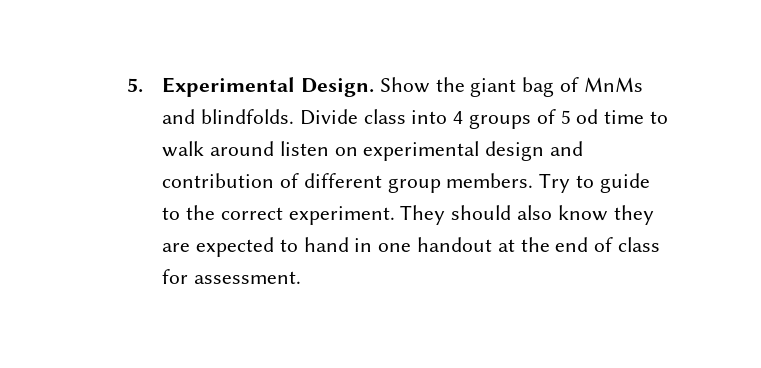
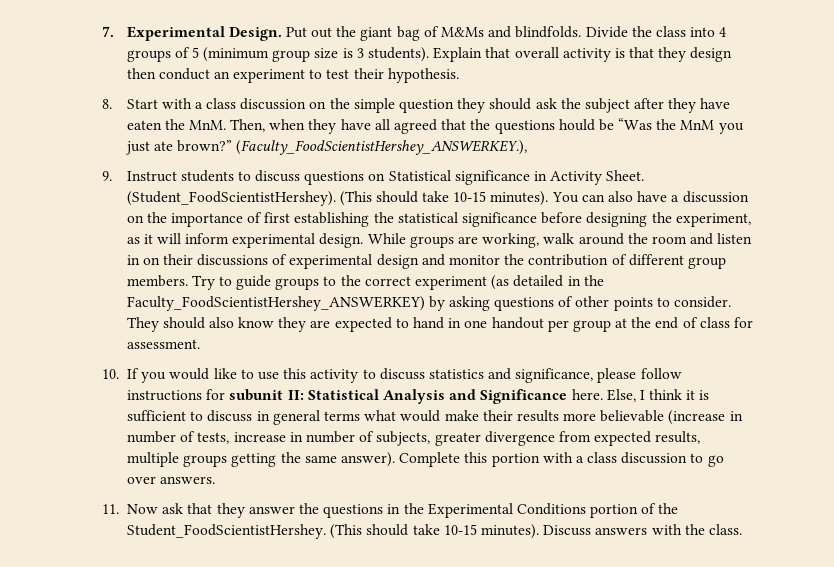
[126,78,143,93] 5. -> [102,26,115,37] 7.
[379,77,430,93] Show -> [285,27,333,38] Put out
[583,77,643,92] MnMs -> [441,27,485,37] M&Ms
(358, 117) none -> [631,26,652,37] the
[576,109,669,124] [162,141,358,157] od time to walk around listen on -> [203,47,733,62] [126,68,459,83] [102,98,731,113] [126,118,744,134] [125,140,528,155] [102,170,645,185] [126,191,749,206] [126,212,751,227] [126,233,753,248] [126,254,288,266] (minimum group size is 3 students). Explain that overall activity is that they design then conduct an experiment to test their hypothesis. // 8. Start with a class discussion on the simple question they should ask the subject after they have eaten the MnM. Then, when they have all agreed that the questions hould be “Was the MnM you just ate brown?” (Faculty_FoodScientistHershey_ANSWERKEY.), // 9. Instruct students to discuss questions on Statistical significance in Activity Sheet. (Student_FoodScientistHershey). (This should take 10-15 minutes). You can also have a discussion on the importance of first establishing the statistical significance before designing the experiment, as it will inform experimental design. While groups are working, walk around the room and listen in on their discussions of
(583, 148) none -> [449,254,525,265] monitor the
(650, 183) none -> [275,278,320,290] groups
[288,206,395,225] experiment. -> [415,275,604,290] [126,296,732,311] experiment (as detailed in the Faculty_FoodScientistHershey_ANSWERKEY) by asking questions of other points to consider.
(492, 244) none -> [547,320,611,332] per group
(301, 277) none -> [102,368,682,383] [127,389,710,404] [127,410,743,425] [127,431,701,446] [127,452,724,467] [127,476,216,484] [102,503,679,518] [127,524,742,539] // 10. If you would like to use this activity to discuss statistics and significance, please follow instructions for subunit II: Statistical Analysis and Significance here. Else, I think it is sufficient to discuss in general terms what would make their results more believable (increase in number of tests, increase in number of subjects, greater divergence from expected results, multiple groups getting the same answer). Complete this portion with a class discussion to go over answers. // 11. Now ask that they answer the questions in the Experimental Conditions portion of the Student_FoodScientistHershey. (This should take 10-15 minutes). Discuss answers with the class.

